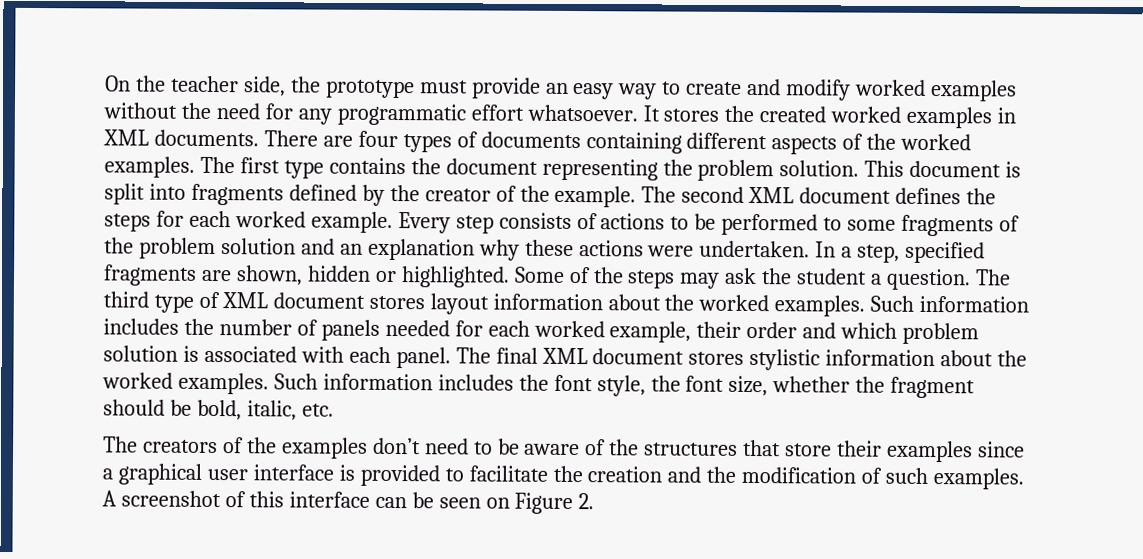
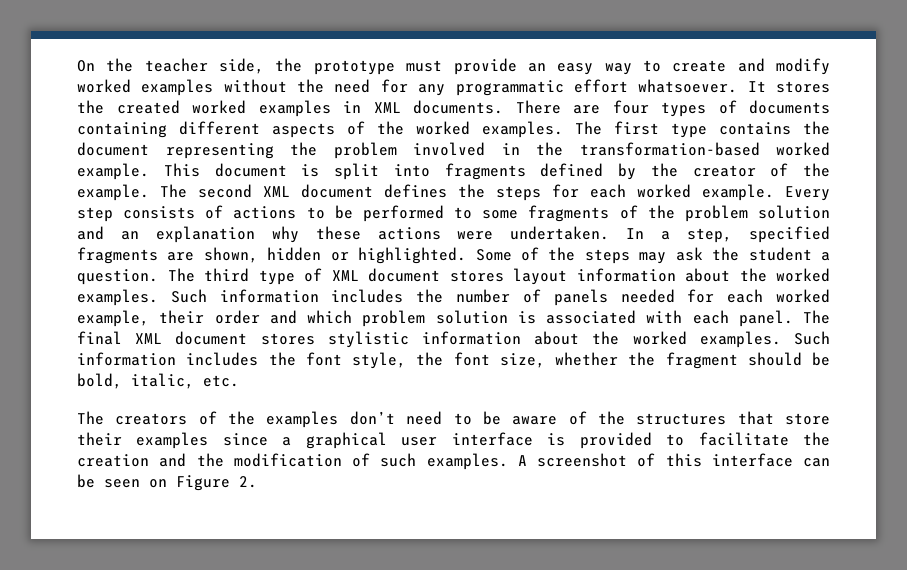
[779,160,860,177] solution. -> [413,142,830,156] [77,163,149,180] involved in the transformation-based worked example.

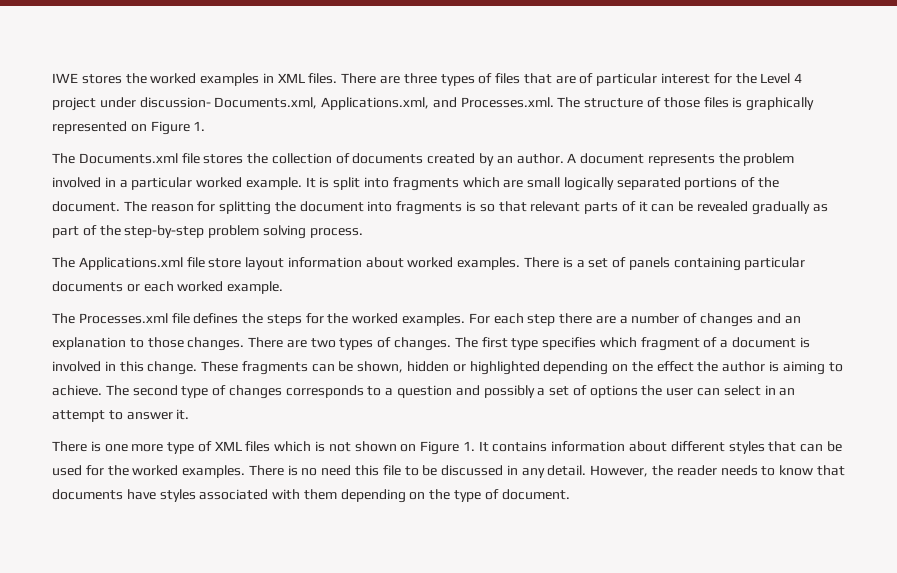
[77,58,831,75] [77,79,831,96] [77,100,180,114] On the teacher side, the prototype must provide an easy way to create and modify worked examples without the need for any programmatic effort whatsoever. It stores the created -> [52,73,147,84] IWE stores the
[413,100,830,117] [77,121,830,138] [77,142,830,159] [77,163,830,180] [77,184,830,201] [77,205,830,222] [77,226,830,243] [77,247,831,264] [77,268,830,285] [77,289,831,306] [77,310,830,327] [77,331,831,348] [77,352,830,369] [77,373,239,389] [77,411,830,428] [77,432,830,449] [77,453,830,470] [77,474,257,491] documents. There are four types of documents containing different aspects of the worked examples. The first type contains the document representing the problem involved in the transformation-based worked example. This document is split into fragments defined by the creator of the example. The second XML document defines the steps for each worked example. Every step consists of actions to be performed to some fragments of the problem solution and an explanation why these actions were undertaken. In a step, specified fragments are shown, hidden or highlighted. Some of the steps may ask the student a question. The third type of XML document stores layout information about the worked examples. Such information includes the number of panels needed for each worked example, their order and which problem solution is associated with each panel. The final XML document stores stylistic information about the worked examples. Such information includes the font style, the font size, whether the fragment should be bold, italic, etc. // The creators of the examples don’t need to be aware of the structures that store their examples since a graphical user interface is provided to facilitate the creation and the modification of such examples. A screenshot of this interface can be seen on Figure 2. -> [308,73,803,86] [52,97,815,111] [52,121,206,135] [52,153,795,166] [52,177,780,191] [52,201,828,215] [52,225,363,239] [52,257,806,271] [52,281,284,294] [52,313,801,327] [52,337,810,351] [52,361,843,375] [52,385,796,399] [52,409,190,422] [52,441,842,455] [52,465,845,478] [52,489,570,503] files. There are three types of files that are of particular interest for the Level 4 project under discussion- Documents.xml, Applications.xml, and Processes.xml. The structure of those files is graphically represented on Figure 1. // The Documents.xml file stores the collection of documents created by an author. A document represents the problem involved in a particular worked example. It is split into fragments which are small logically separated portions of the document. The reason for splitting the document into fragments is so that relevant parts of it can be revealed gradually as part of the step-by-step problem solving process. // The Applications.xml file store layout information about worked examples. There is a set of panels containing particular documents or each worked example. // The Processes.xml file defines the steps for the worked examples. For each step there are a number of changes and an explanation to those changes. There are two types of changes. The first type specifies which fragment of a document is involved in this change. These fragments can be shown, hidden or highlighted depending on the effect the author is aiming to achieve. The second type of changes corresponds to a question and possibly a set of options the user can select in an attempt to answer it. // There is one more type of XML files which is not shown on Figure 1. It contains information about different styles that can be used for the worked examples. There is no need this file to be discussed in any detail. However, the reader needs to know that documents have styles associated with them depending on the type of document.

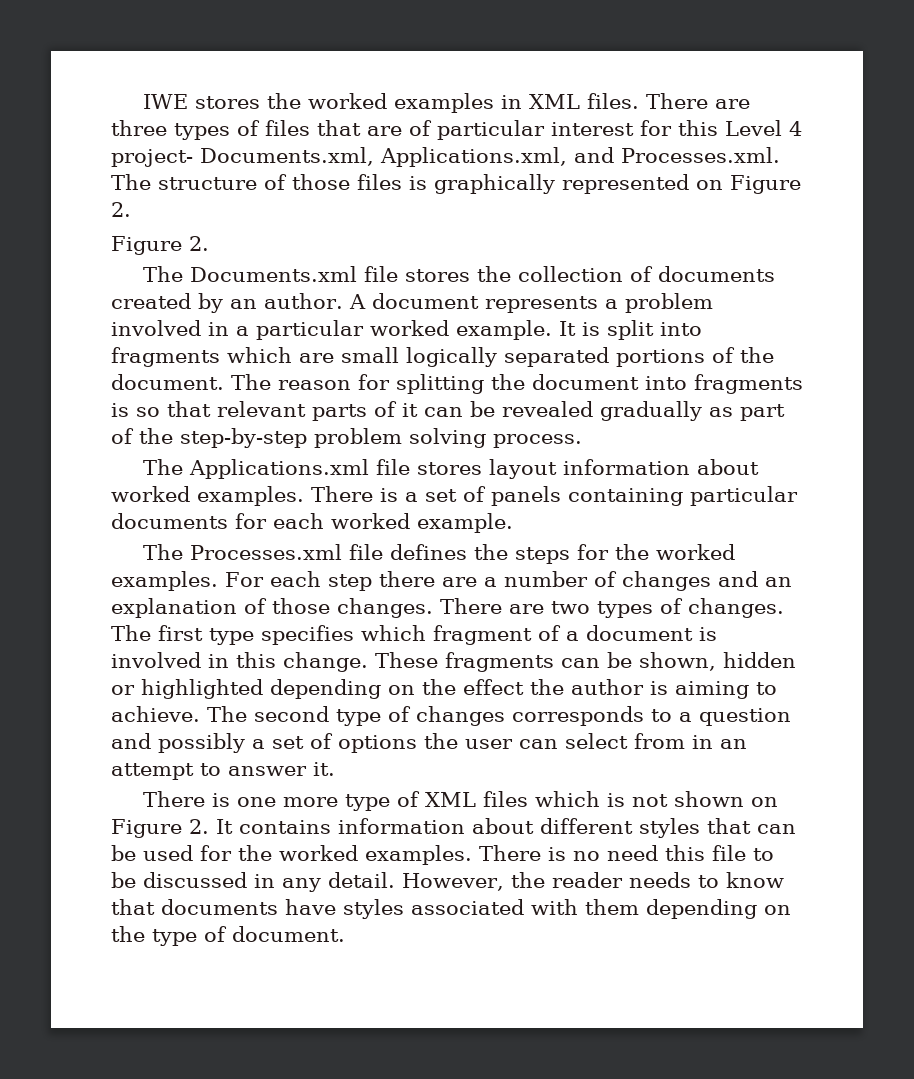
[735,73,757,84] the -> [678,120,718,136] this
[52,97,211,111] project under discussion- -> [111,149,193,167] project-
[193,121,206,131] 1. -> [111,202,131,217] [111,236,209,255] 2. // Figure 2.
[718,153,740,164] the -> [604,299,618,309] a
[208,258,242,268] store -> [417,462,483,475] stores
[126,284,140,292] or -> [235,513,267,529] for
[129,338,144,348] to -> [244,598,267,614] of
(761, 390) none -> [634,733,685,749] from
[462,441,475,451] 1. -> [189,819,209,834] 2.

